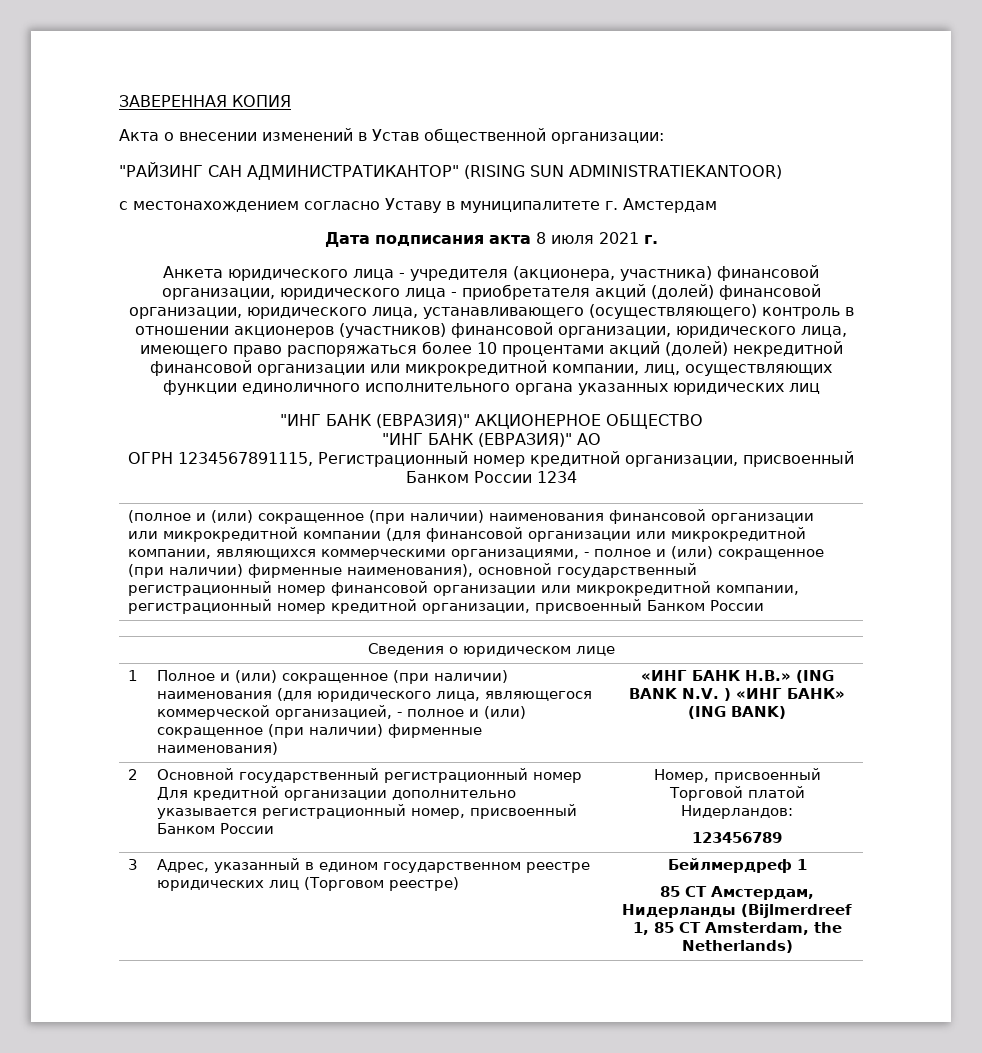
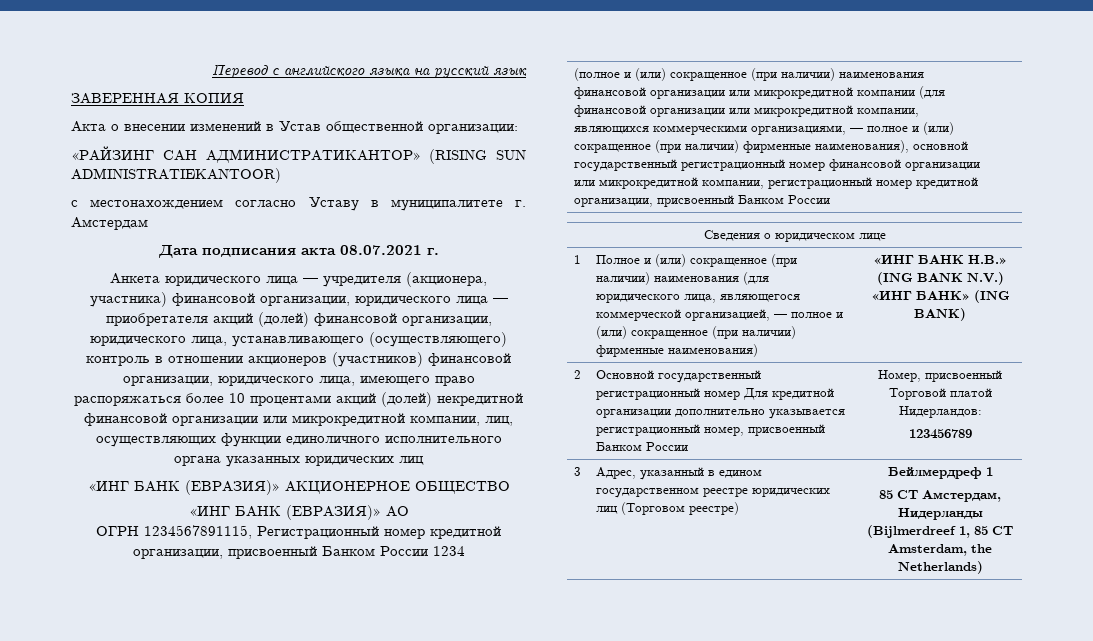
(119, 101) none -> [212,64,527,79] Перевод с английского языка на русский язык //
[119,162,459,180] "РАЙЗИНГ САН АДМИНИСТРАТИКАНТОР" -> [71,146,421,163] «РАЙЗИНГ САН АДМИНИСТРАТИКАНТОР»
[535,232,639,244] 8 июля 2021 -> [339,245,422,255] 08.07.2021
[399,273,405,278] - -> [303,278,318,283] —
[450,292,457,297] - -> [492,298,508,303] —
[279,414,470,428] "ИНГ БАНК (ЕВРАЗИЯ)" -> [87,480,280,495] «ИНГ БАНК (ЕВРАЗИЯ)»
[381,433,572,447] "ИНГ БАНК (ЕВРАЗИЯ)" -> [188,505,381,520] «ИНГ БАНК (ЕВРАЗИЯ)»
[584,552,590,557] - -> [850,128,864,132] —
[397,712,403,717] - -> [774,314,788,318] —
[682,688,731,701] N.V. ) -> [966,272,1004,285] N.V.)

